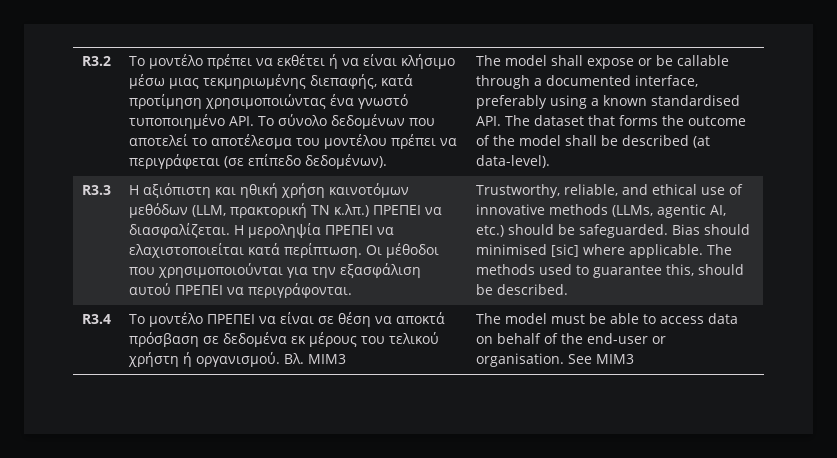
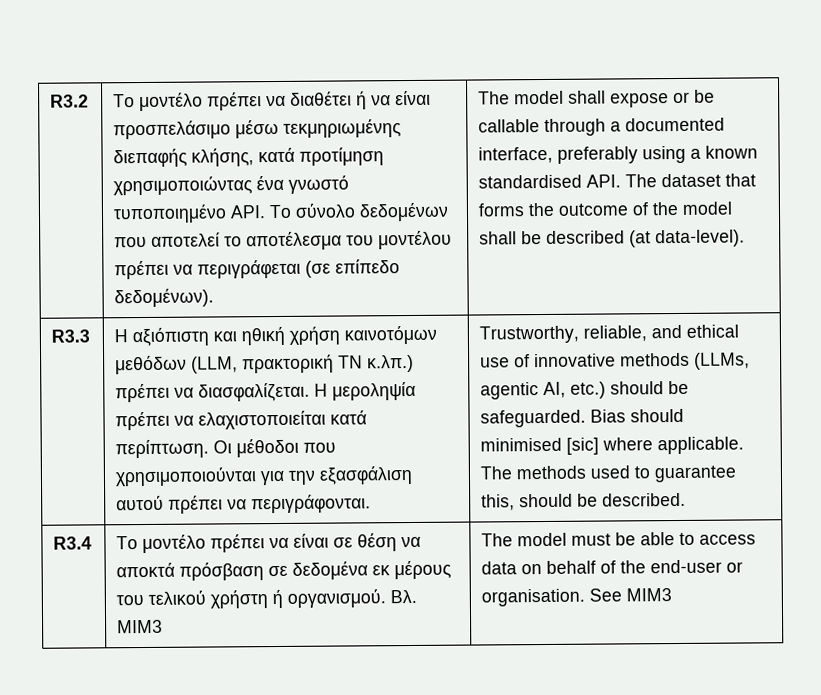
[276,54,325,66] εκθέτει -> [290,91,353,106] διαθέτει
[400,54,455,69] [128,74,377,89] κλήσιμο μέσω μιας τεκμηριωμένης διεπαφής, -> [113,119,402,140] [113,148,255,168] προσπελάσιμο μέσω τεκμηριωμένης διεπαφής κλήσης,
[372,205,421,215] ΠΡΕΠΕΙ -> [115,383,171,403] πρέπει
[324,225,373,235] ΠΡΕΠΕΙ -> [115,411,171,431] πρέπει
[174,285,223,295] ΠΡΕΠΕΙ -> [168,495,224,514] πρέπει
[206,314,255,324] ΠΡΕΠΕΙ -> [210,534,266,553] πρέπει

